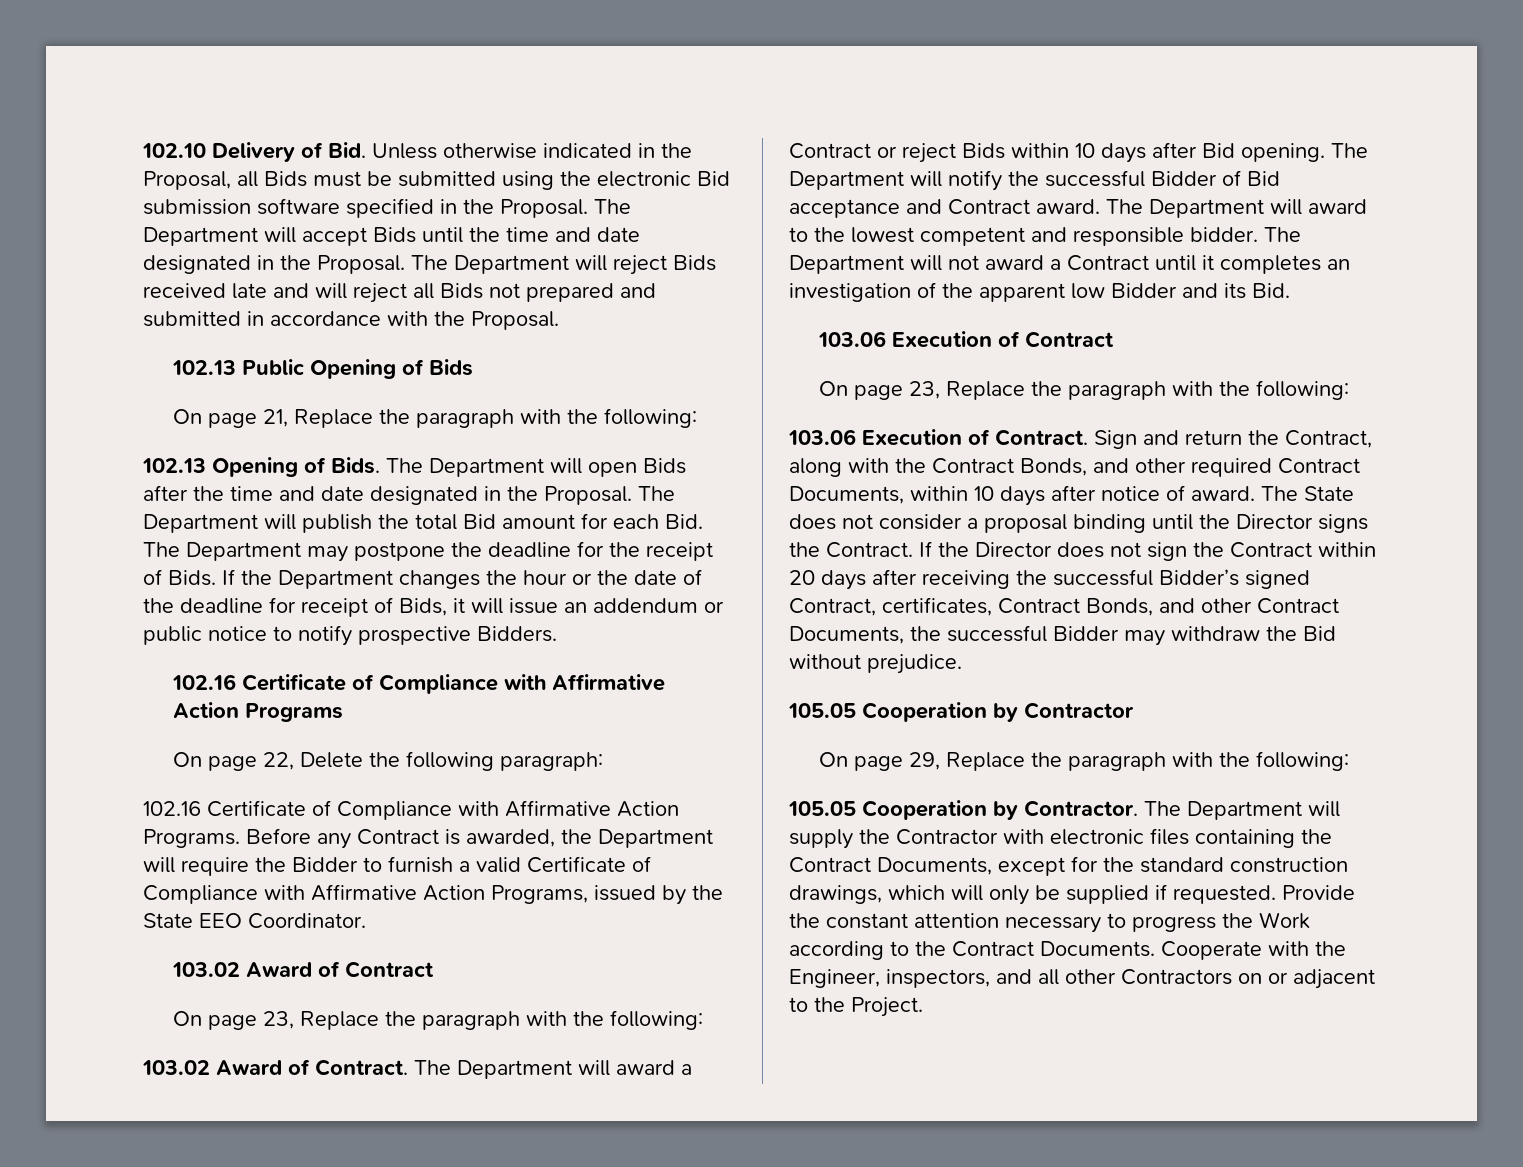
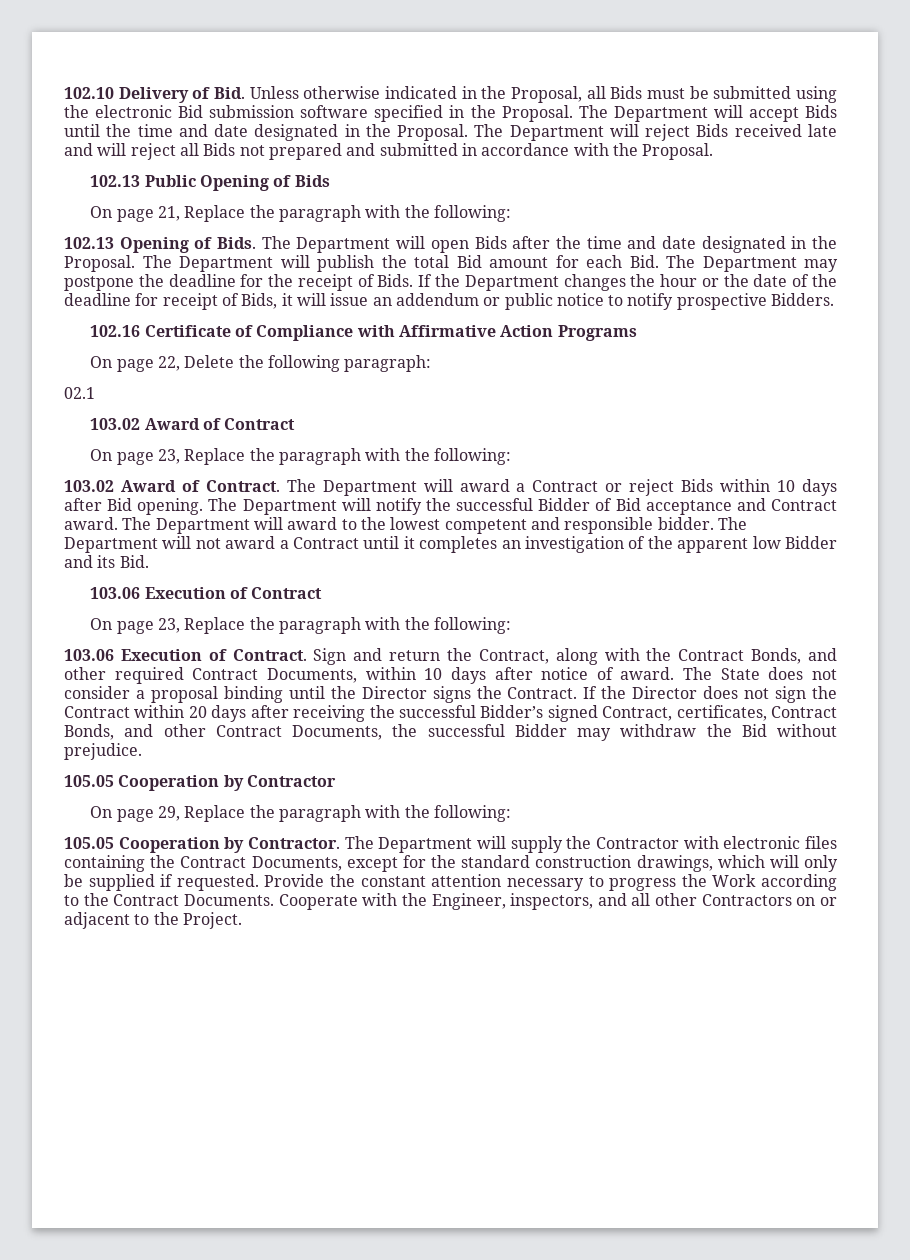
[143,800,679,820] [143,828,713,849] [143,856,651,876] [143,884,723,905] [143,913,366,929] 102.16 Certificate of Compliance with Affirmative Action Programs. Before any Contract is awarded, the Department will require the Bidder to furnish a valid Certificate of Compliance with Affirmative Action Programs, issued by the State EEO Coordinator. -> [64,387,95,399] 02.1

